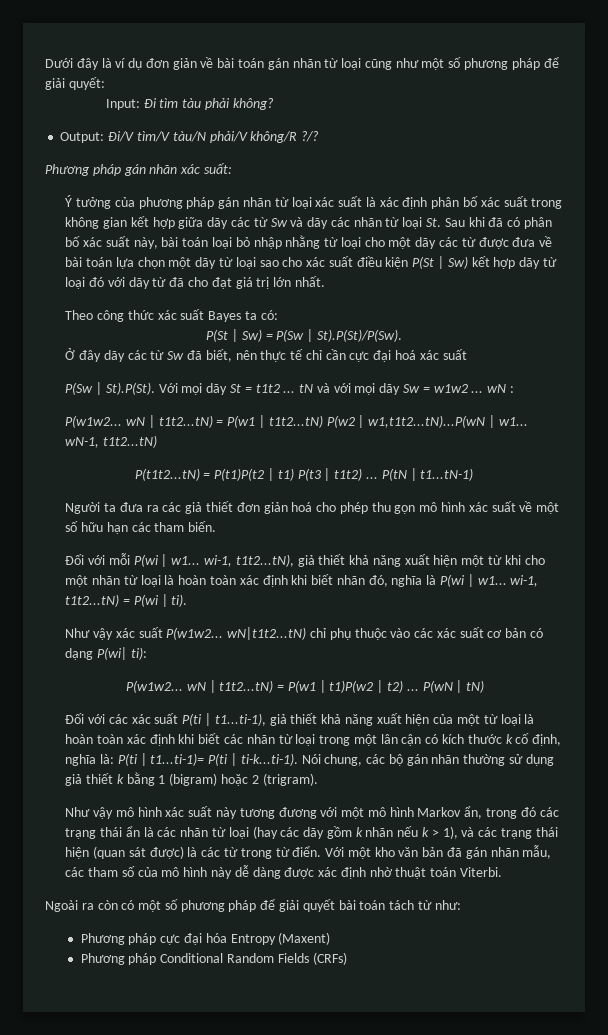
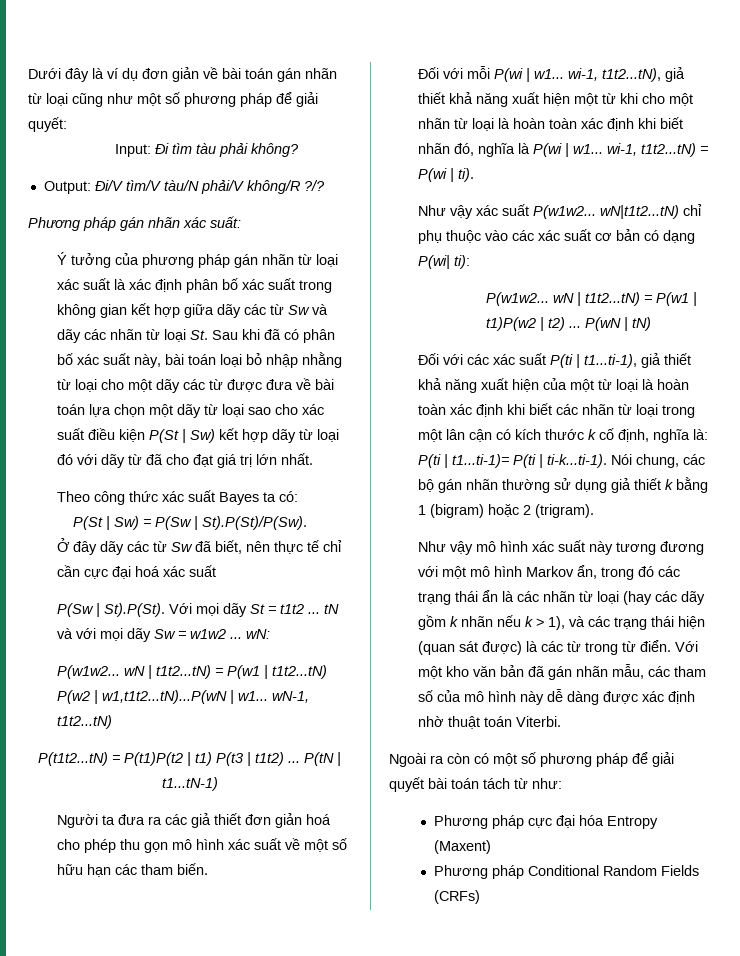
[487,384,514,393] wN : -> [245,629,270,639] wN:

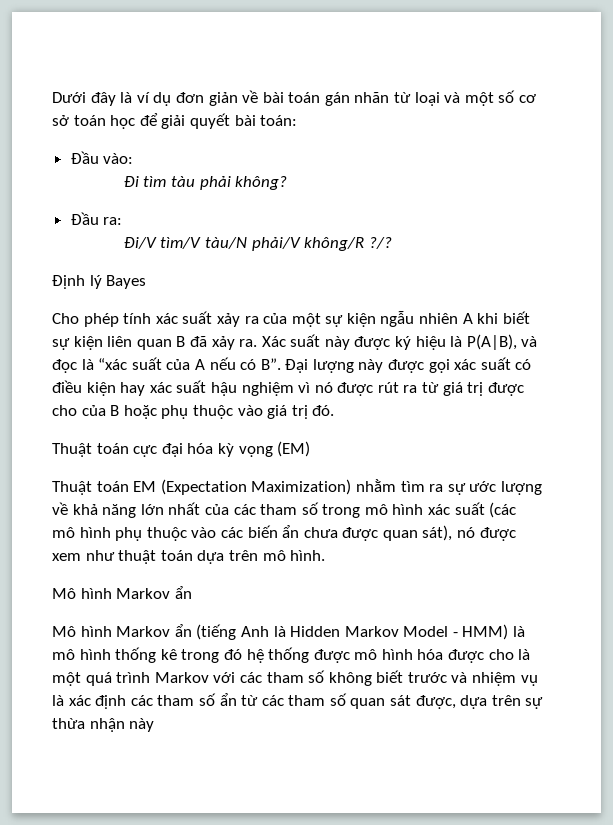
[72,92,318,107] [28,117,67,132] [114,144,151,157] cũng như một số phương pháp để giải quyết: // Input: -> [444,90,537,106] [52,113,298,129] [70,151,134,164] và một số cơ sở toán học để giải quyết bài toán: // Đầu vào: //
[43,181,91,194] Output: -> [70,212,123,225] Đầu ra: //
[28,216,241,231] [56,252,338,268] [56,278,332,293] [56,303,328,318] [56,329,335,343] [56,352,342,368] [56,378,334,393] [56,404,324,418] [56,428,339,443] [56,453,313,468] [56,490,298,505] [72,516,307,530] [56,538,342,555] [56,565,216,579] [56,603,339,617] [56,628,270,642] [56,665,327,679] [56,690,309,704] [56,715,112,729] [38,752,341,766] [161,777,218,791] [56,813,331,828] [56,838,347,853] [56,863,208,877] [417,66,685,82] [417,92,693,107] [417,117,683,131] [417,143,708,157] [417,168,474,182] [417,204,702,219] [417,229,695,244] [417,255,470,269] [485,292,697,306] [485,317,651,331] [417,353,691,368] [417,378,689,393] [417,403,695,418] [417,428,708,443] [417,454,705,468] [417,477,708,493] [417,503,594,518] [417,540,704,555] [417,565,680,580] [417,590,705,605] [417,615,705,630] [417,640,698,655] [417,664,706,680] [417,689,695,705] [417,716,561,729] [389,752,674,767] [389,777,562,792] [433,815,658,829] [433,840,491,854] [433,865,699,879] [433,890,480,904] Phương pháp gán nhãn xác suất: // Ý tưởng của phương pháp gán nhãn từ loại xác suất là xác định phân bố xác suất trong không gian kết hợp giữa dãy các từ Sw và dãy các nhãn từ loại St. Sau khi đã có phân bố xác suất này, bài toán loại bỏ nhập nhằng từ loại cho một dãy các từ được đưa về bài toán lựa chọn một dãy từ loại sao cho xác suất điều kiện P(St | Sw) kết hợp dãy từ loại đó với dãy từ đã cho đạt giá trị lớn nhất. // Theo công thức xác suất Bayes ta có: // P(St | Sw) = P(Sw | St).P(St)/P(Sw). // Ở đây dãy các từ Sw đã biết, nên thực tế chỉ cần cực đại hoá xác suất // P(Sw | St).P(St). Với mọi dãy St = t1t2 ... tN và với mọi dãy Sw = w1w2 ... wN: // P(w1w2... wN | t1t2...tN) = P(w1 | t1t2...tN) P(w2 | w1,t1t2...tN)...P(wN | w1... wN-1, t1t2...tN) // P(t1t2...tN) = P(t1)P(t2 | t1) P(t3 | t1t2) ... P(tN | t1...tN-1) // Người ta đưa ra các giả thiết đơn giản hoá cho phép thu gọn mô hình xác suất về một số hữu hạn các tham biến. // Đối với mỗi P(wi | w1... wi-1, t1t2...tN), giả thiết khả năng xuất hiện một từ khi cho một nhãn từ loại là hoàn toàn xác định khi biết nhãn đó, nghĩa là P(wi | w1... wi-1, t1t2...tN) = P(wi | ti). // Như vậy xác suất P(w1w2... wN|t1t2...tN) chỉ phụ thuộc vào các xác suất cơ bản có dạng P(wi| ti): // P(w1w2... wN | t1t2...tN) = P(w1 | t1)P(w2 | t2) ... P(wN | tN) // Đối với các xác suất P(ti | t1...ti-1), giả thiết khả năng xuất hiện của một từ loại là hoàn toàn xác định khi biết các nhãn từ loại trong một lân cận có kích thước k cố định, nghĩa là: P(ti | t1...ti-1)= P(ti | ti-k...ti-1). Nói chung, các bộ gán nhãn thường sử dụng giả thiết k bằng 1 (bigram) hoặc 2 (trigram). // Như vậy mô hình xác suất này tương đương với một mô hình Markov ẩn, trong đó các trạng thái ẩn là các nhãn từ loại (hay các dãy gồm k nhãn nếu k > 1), và các trạng thái hiện (quan sát được) là các từ trong từ điển. Với một kho văn bản đã gán nhãn mẫu, các tham số của mô hình này dễ dàng được xác định nhờ thuật toán Viterbi. // Ngoài ra còn có một số phương pháp để giải quyết bài toán tách từ như: // Phương pháp cực đại hóa Entropy (Maxent) // Phương pháp Conditional Random Fields (CRFs) -> [52,275,147,289] [52,311,530,327] [52,334,538,350] [52,357,532,373] [52,380,524,396] [52,405,335,419] [52,441,311,457] [52,479,542,495] [52,502,517,518] [52,525,516,541] [52,550,326,564] [52,586,192,599] [52,624,526,640] [52,647,531,663] [52,670,538,686] [52,693,544,709] [52,718,155,732] Định lý Bayes // Cho phép tính xác suất xảy ra của một sự kiện ngẫu nhiên A khi biết sự kiện liên quan B đã xảy ra. Xác suất này được ký hiệu là P(A|B), và đọc là “xác suất của A nếu có B”. Đại lượng này được gọi xác suất có điều kiện hay xác suất hậu nghiệm vì nó được rút ra từ giá trị được cho của B hoặc phụ thuộc vào giá trị đó. // Thuật toán cực đại hóa kỳ vọng (EM) // Thuật toán EM (Expectation Maximization) nhằm tìm ra sự ước lượng về khả năng lớn nhất của các tham số trong mô hình xác suất (các mô hình phụ thuộc vào các biến ẩn chưa được quan sát), nó được xem như thuật toán dựa trên mô hình. // Mô hình Markov ẩn // Mô hình Markov ẩn (tiếng Anh là Hidden Markov Model - HMM) là mô hình thống kê trong đó hệ thống được mô hình hóa được cho là một quá trình Markov với các tham số không biết trước và nhiệm vụ là xác định các tham số ẩn từ các tham số quan sát được, dựa trên sự thừa nhận này

